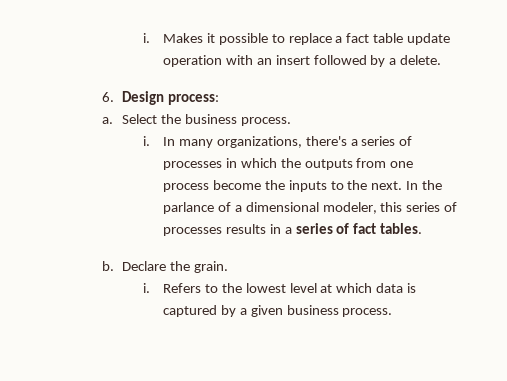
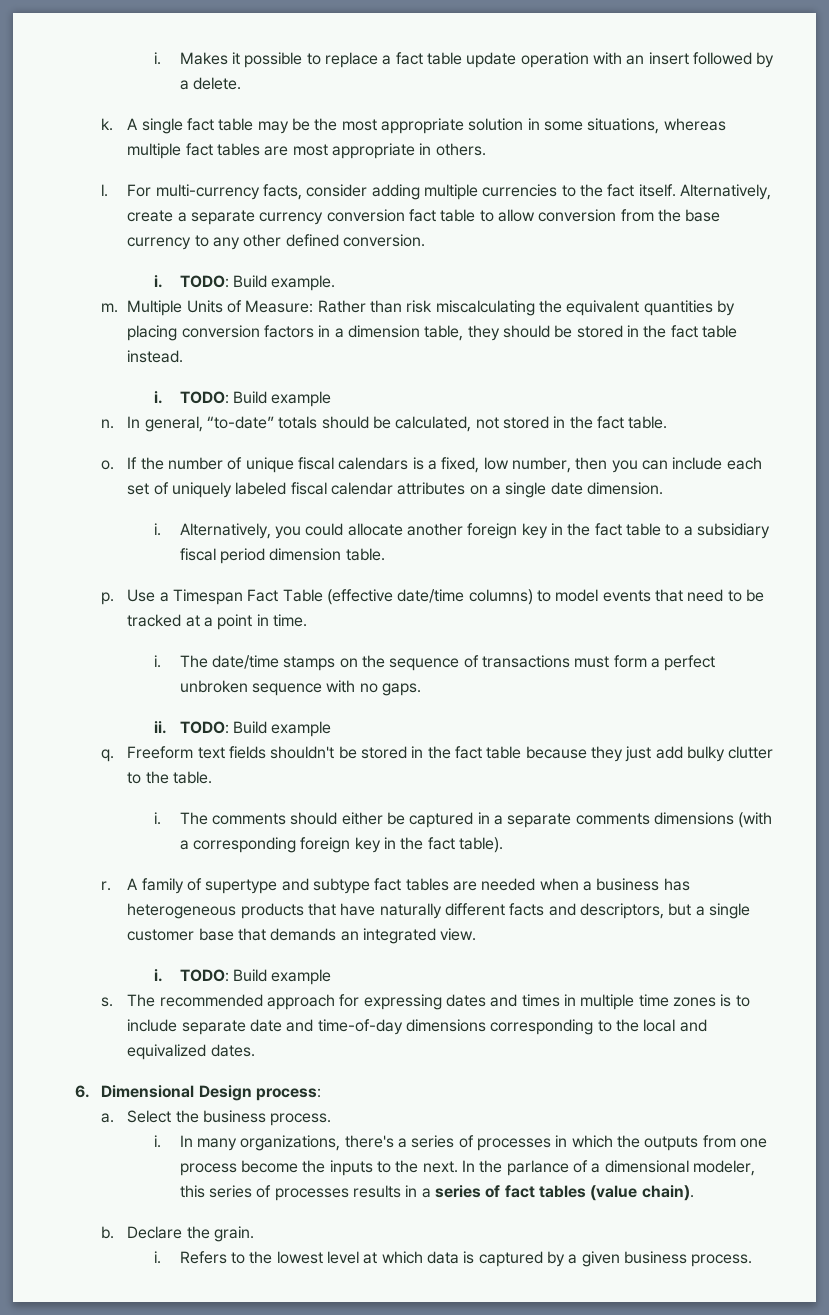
[101,92,114,102] 6. -> [101,118,726,134] [127,143,486,159] [101,184,771,200] [127,209,721,225] [127,234,425,250] [153,275,336,291] [101,300,735,316] [127,325,737,341] [127,350,184,363] [153,391,332,407] [101,416,668,432] [101,457,762,473] [127,482,663,498] [153,523,770,539] [179,548,385,564] [101,589,764,605] [127,614,307,630] [153,655,716,671] [179,680,421,696] [153,721,332,737] [101,746,774,762] [127,771,213,784] [153,812,773,828] [179,837,503,853] [101,878,690,894] [127,903,750,919] [127,928,477,944] [153,969,332,985] [101,994,750,1010] [127,1019,707,1035] [127,1044,255,1060] [75,1085,195,1098] k. A single fact table may be the most appropriate solution in some situations, whereas multiple fact tables are most appropriate in others. // l. For multi-currency facts, consider adding multiple currencies to the fact itself. Alternatively, create a separate currency conversion fact table to allow conversion from the base currency to any other defined conversion. // i. TODO: Build example. // m. Multiple Units of Measure: Rather than risk miscalculating the equivalent quantities by placing conversion factors in a dimension table, they should be stored in the fact table instead. // i. TODO: Build example // n. In general, “to-date” totals should be calculated, not stored in the fact table. // o. If the number of unique fiscal calendars is a fixed, low number, then you can include each set of uniquely labeled fiscal calendar attributes on a single date dimension. // i. Alternatively, you could allocate another foreign key in the fact table to a subsidiary fiscal period dimension table. // p. Use a Timespan Fact Table (effective date/time columns) to model events that need to be tracked at a point in time. // i. The date/time stamps on the sequence of transactions must form a perfect unbroken sequence with no gaps. // ii. TODO: Build example // q. Freeform text fields shouldn't be stored in the fact table because they just add bulky clutter to the table. // i. The comments should either be captured in a separate comments dimensions (with a corresponding foreign key in the fact table). // r. A family of supertype and subtype fact tables are needed when a business has heterogeneous products that have naturally different facts and descriptors, but a single customer base that demands an integrated view. // i. TODO: Build example // s. The recommended approach for expressing dates and times in multiple time zones is to include separate date and time-of-day dimensions corresponding to the local and equivalized dates. // 6. Dimensional
[380,223,423,234] tables. -> [538,1185,694,1201] tables (value chain).

